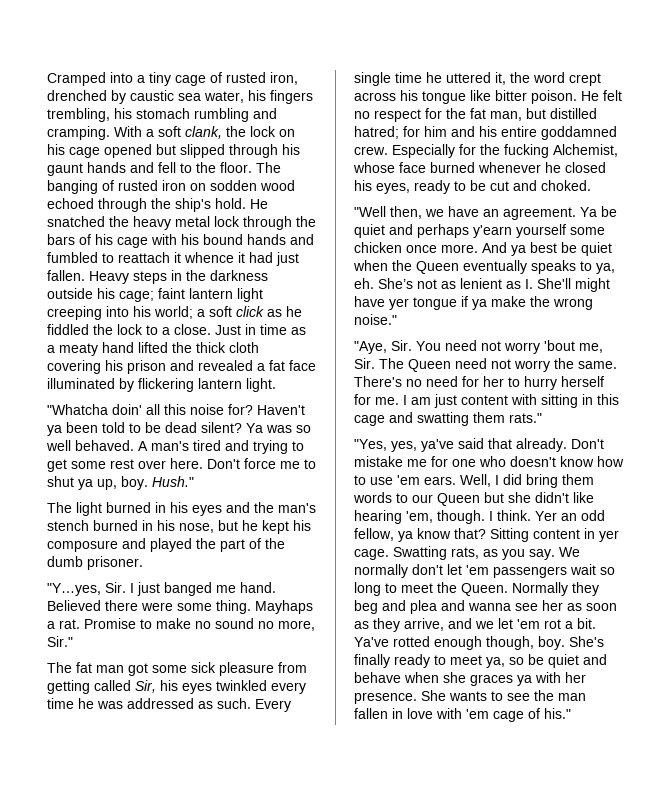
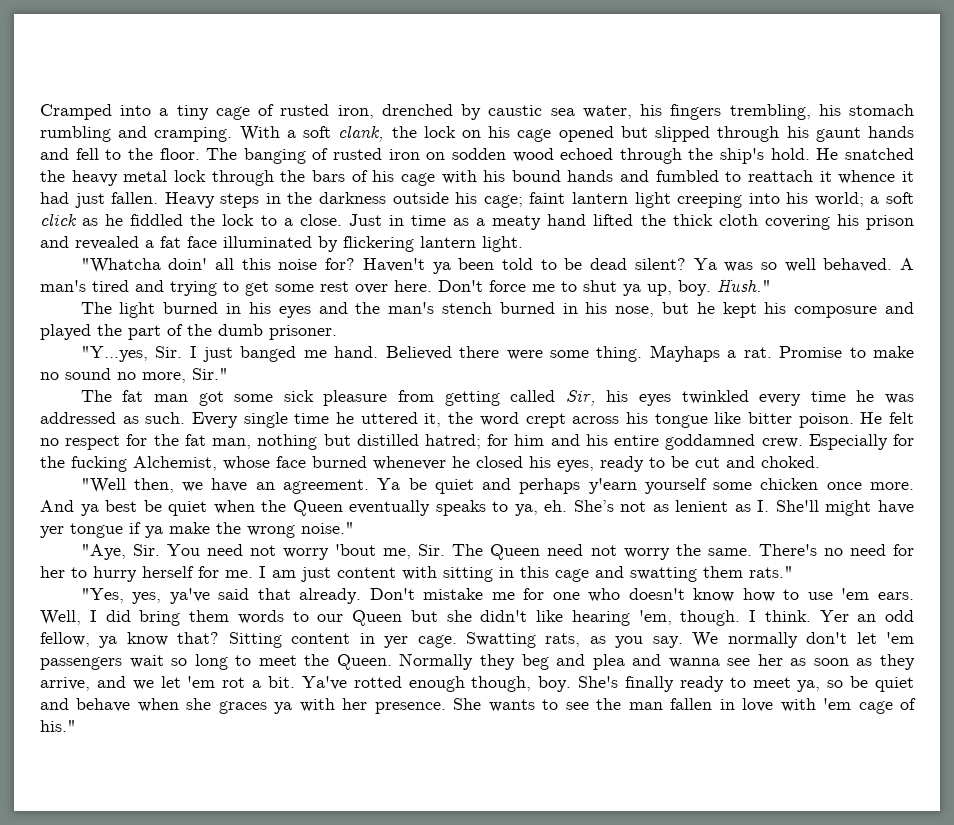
(522, 116) none -> [257,434,318,450] nothing

